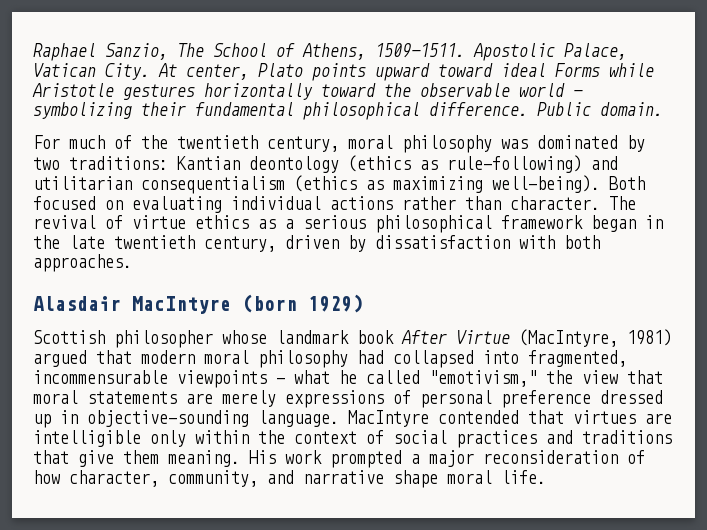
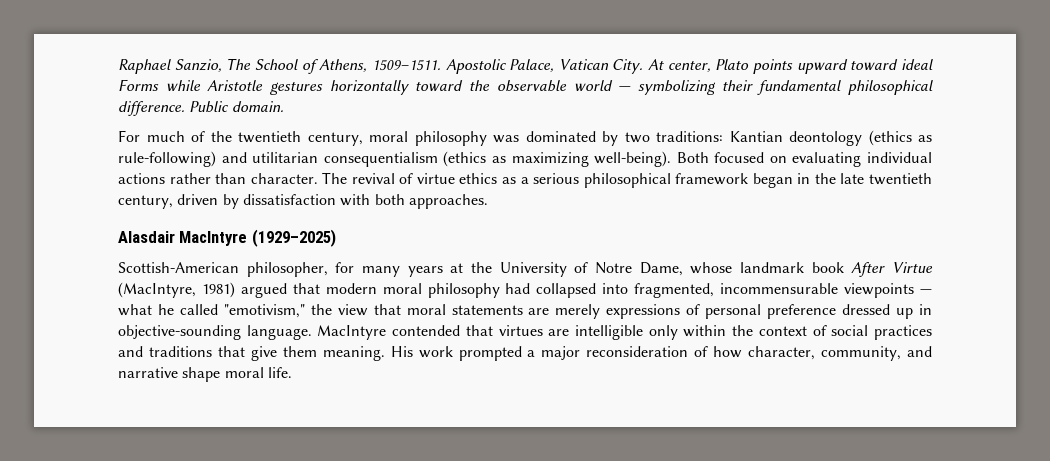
[242,294,363,313] [33,330,213,348] (born 1929) // Scottish philosopher -> [251,229,336,247] [118,262,683,277] (1929–2025) // Scottish-American philosopher, for many years at the University of Notre Dame,

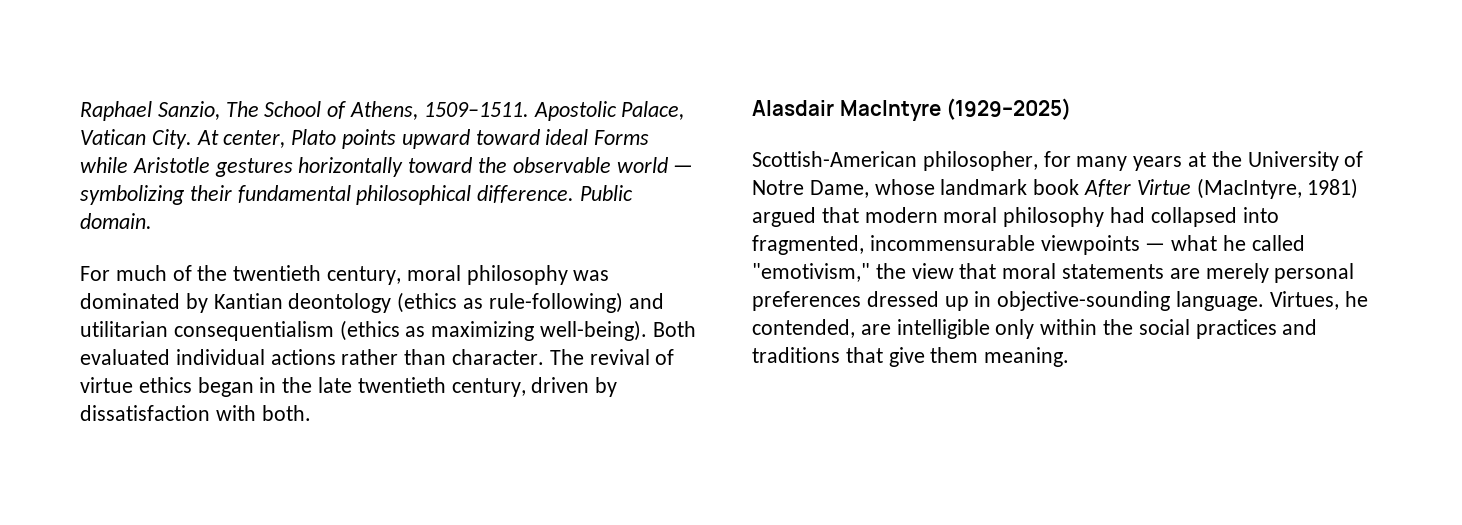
[624,131,723,143] two traditions: -> (208, 303) none
[714,152,862,167] focused on evaluating -> [80,349,170,365] evaluated
[501,173,749,188] as a serious philosophical framework -> (192, 385) none
[374,194,488,209] both approaches. -> [261,405,311,421] both.
[606,304,837,319] expressions of personal preference -> [1274,263,1355,283] [752,291,861,311] personal preferences
[317,325,543,340] MacIntyre contended that virtues -> [1269,291,1368,310] [752,319,855,338] Virtues, he contended,
[758,325,827,336] context of -> (1134, 327) none
[390,346,932,361] [118,367,292,382] His work prompted a major reconsideration of how character, community, and narrative shape moral life. -> (1070, 357) none

